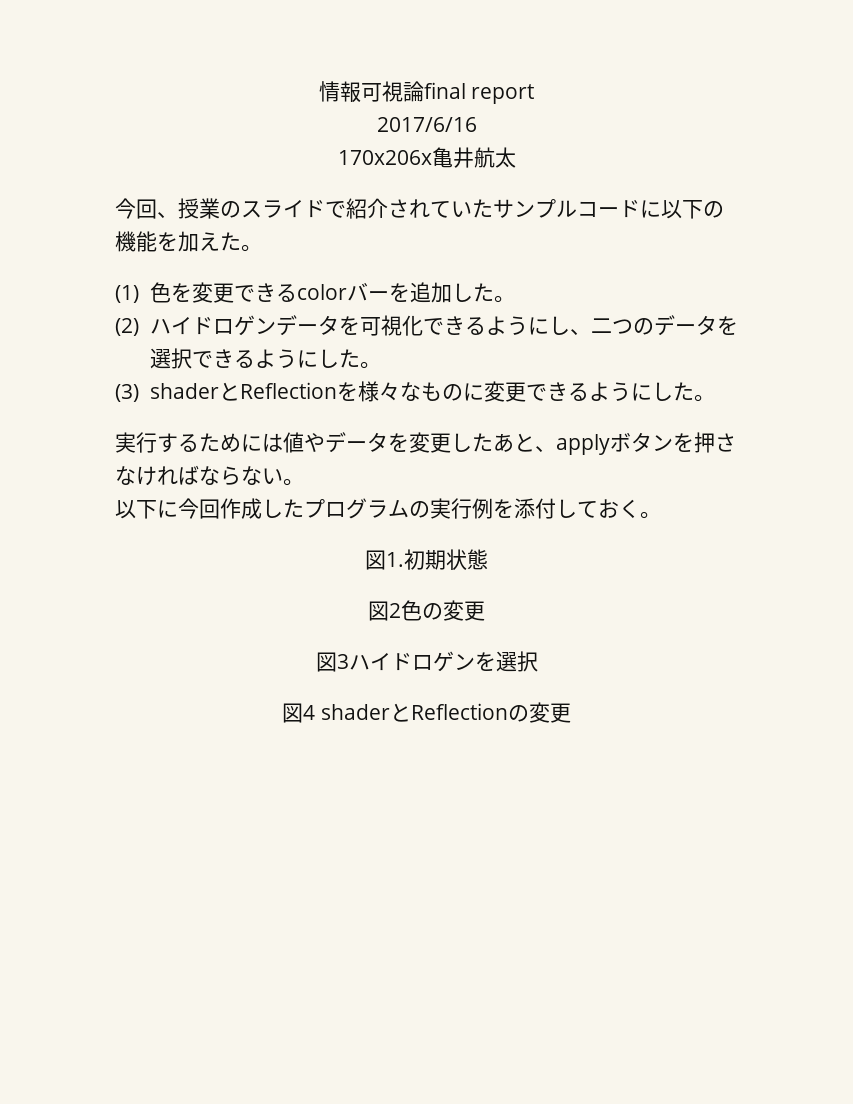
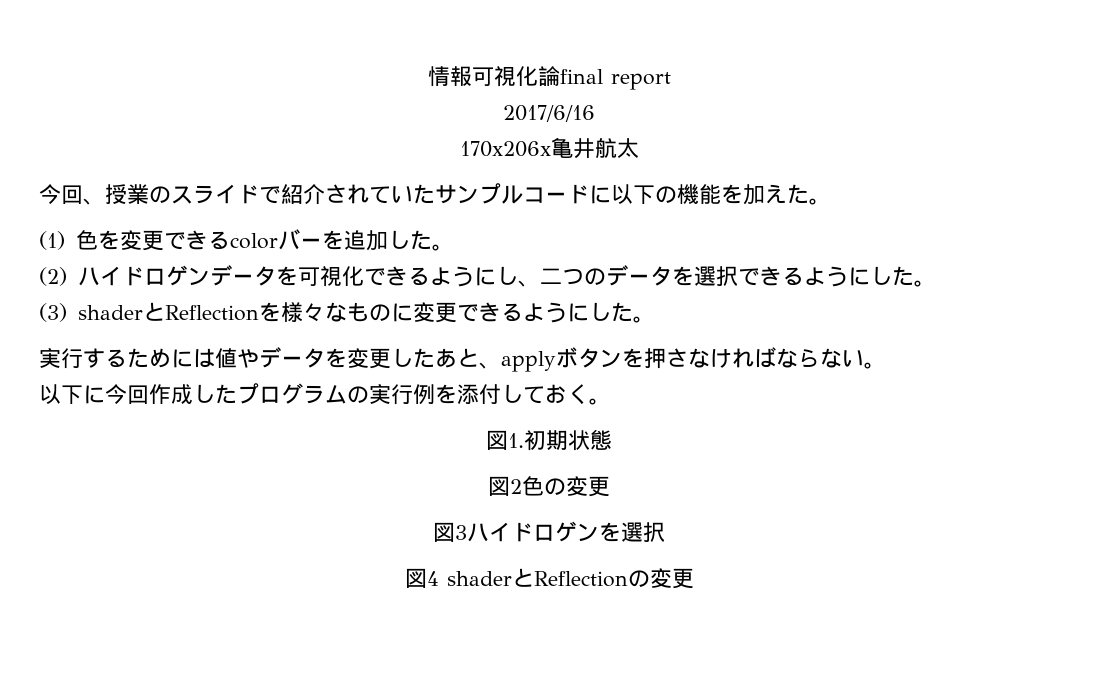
(403, 91) none -> [515,66,538,86] 化

